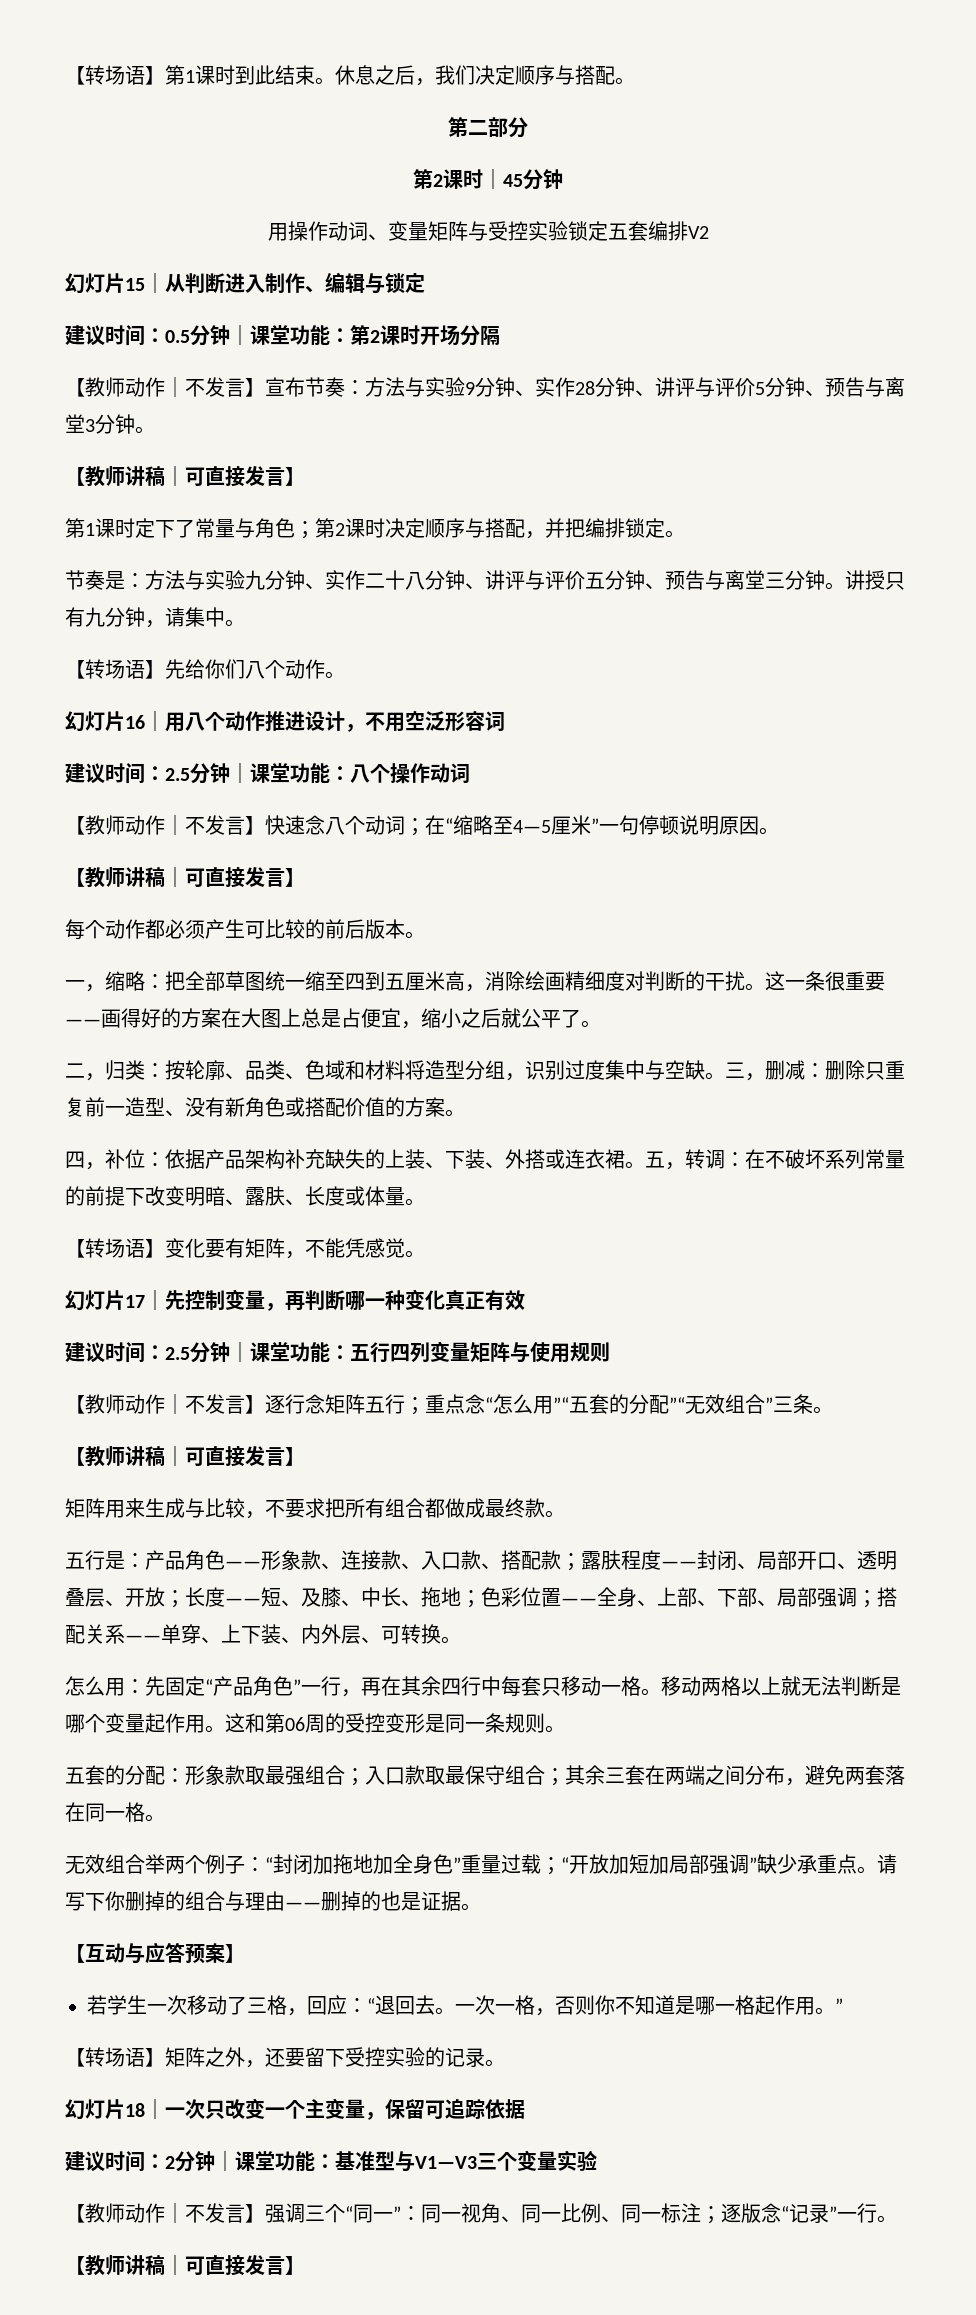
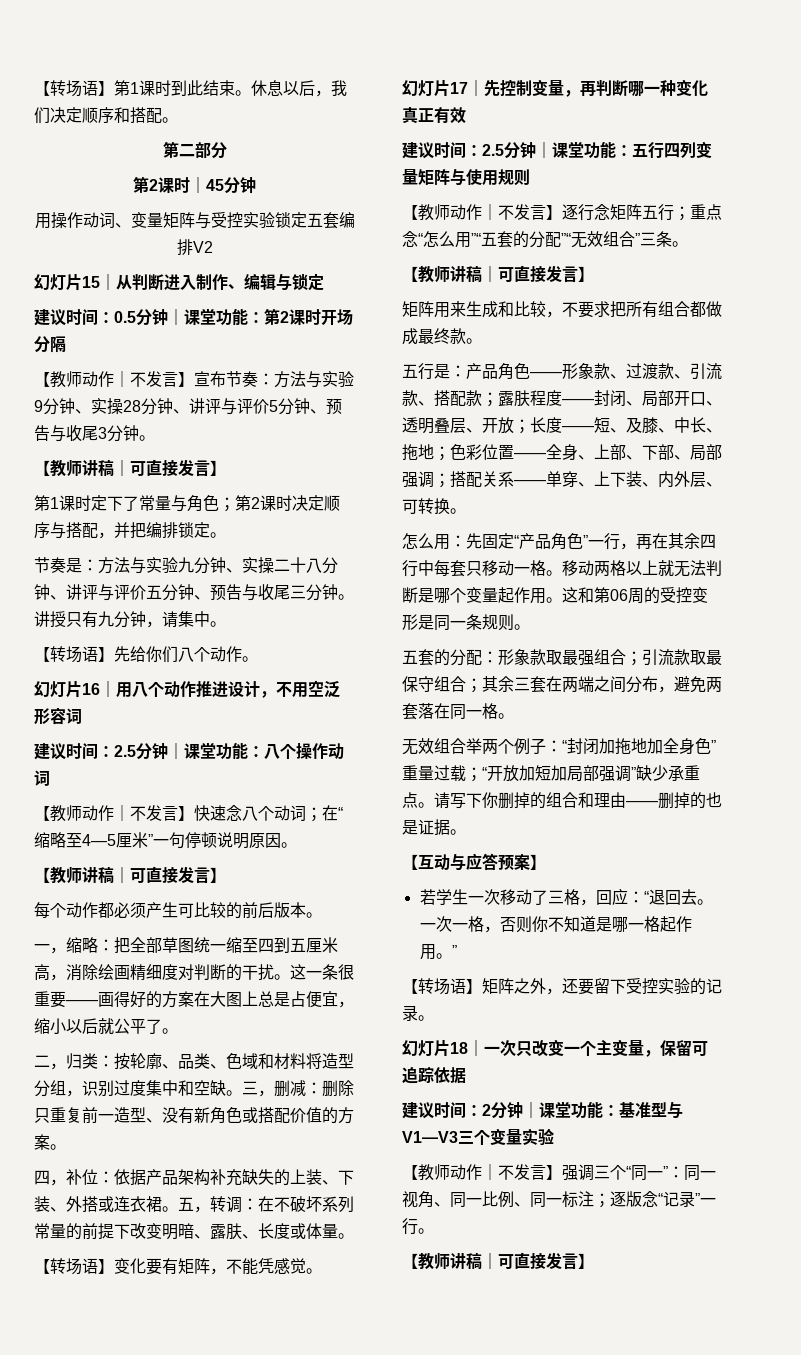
[375,65,395,85] 之 -> [283,81,299,95] 以
[555,65,575,85] 与 -> [114,107,130,123] 和
[555,377,575,397] 作 -> [107,398,123,415] 操
[885,377,905,397] [65,414,85,433] 离堂 -> [66,425,98,442] 收尾
[345,570,365,590] 作 -> [258,557,274,574] 操
[725,570,765,590] 离堂 -> [258,584,290,601] 收尾
[461,1008,481,1028] 之 -> [66,1019,82,1033] 以
[645,1060,665,1080] 与 -> [178,1080,194,1096] 和
[185,1498,205,1518] 与 -> [498,301,514,317] 和
[341,1550,461,1570] 连接款、入口 -> [626,363,722,380] 过渡款、引流
[365,1766,405,1785] 入口 -> [642,649,674,666] 引流
[225,1891,245,1911] 与 -> [578,792,594,808] 和

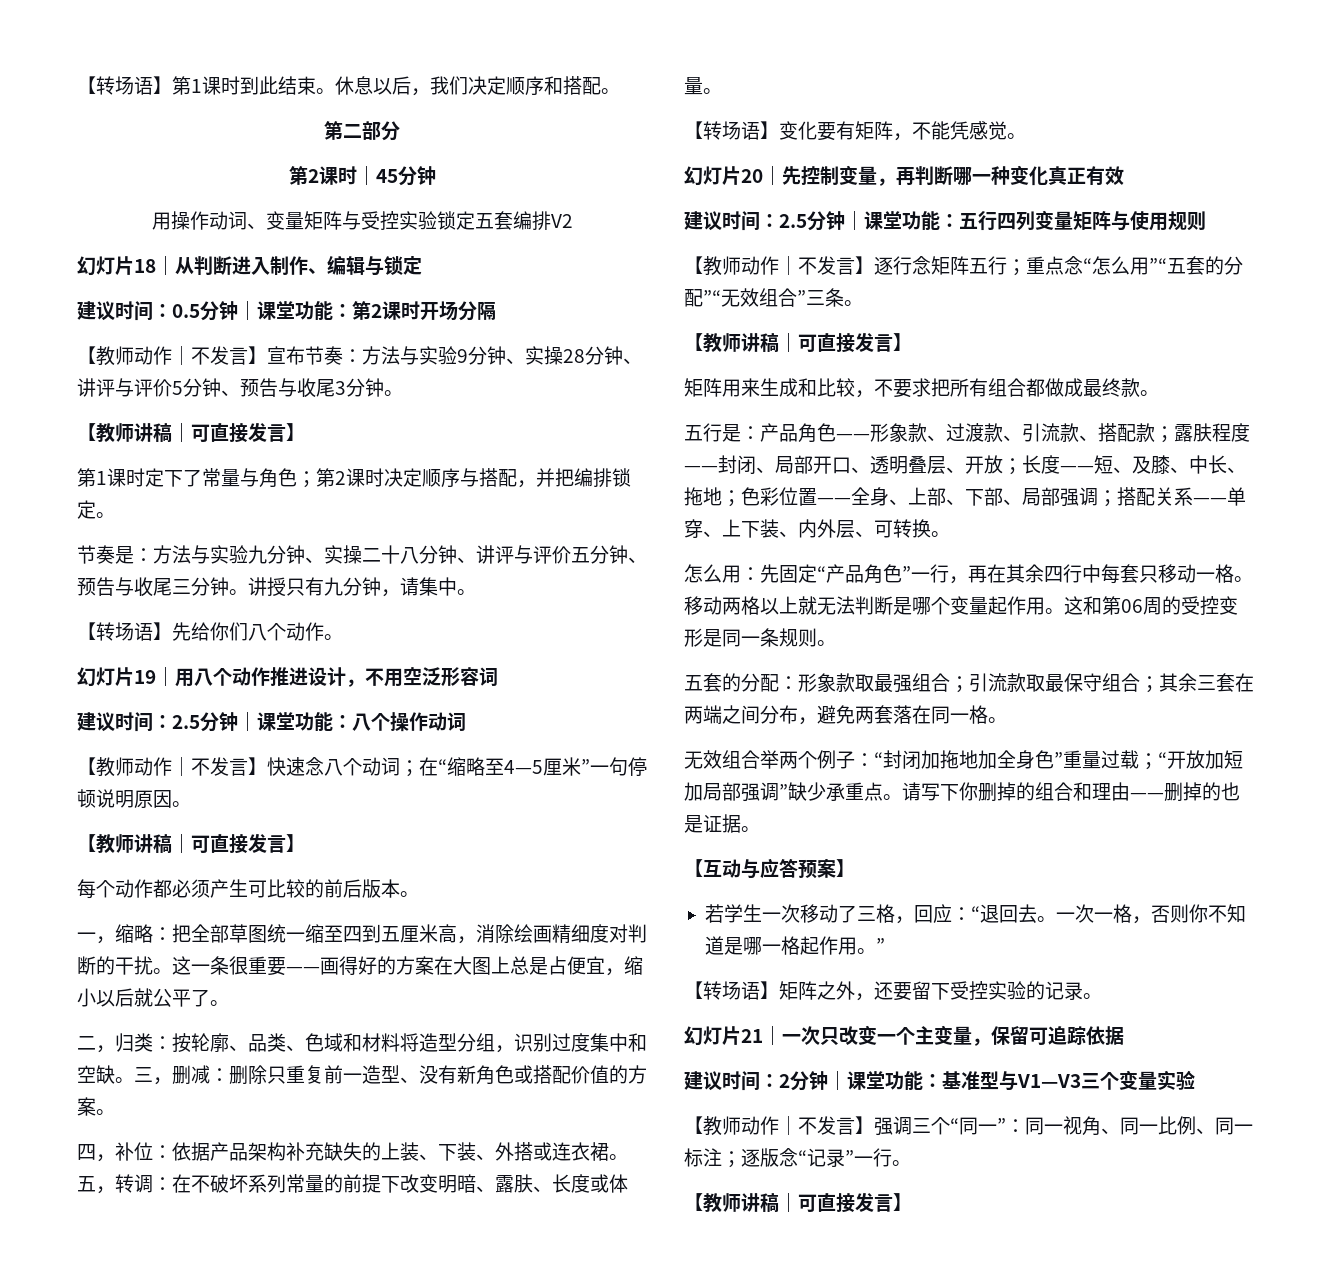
[82,276,100,288] 15 -> [134,259,156,273] 18
[82,683,100,695] 16 -> [134,670,156,684] 19
[450,82,468,94] 17 -> [741,169,763,183] 20
[450,1042,468,1054] 18 -> [741,1029,763,1043] 21

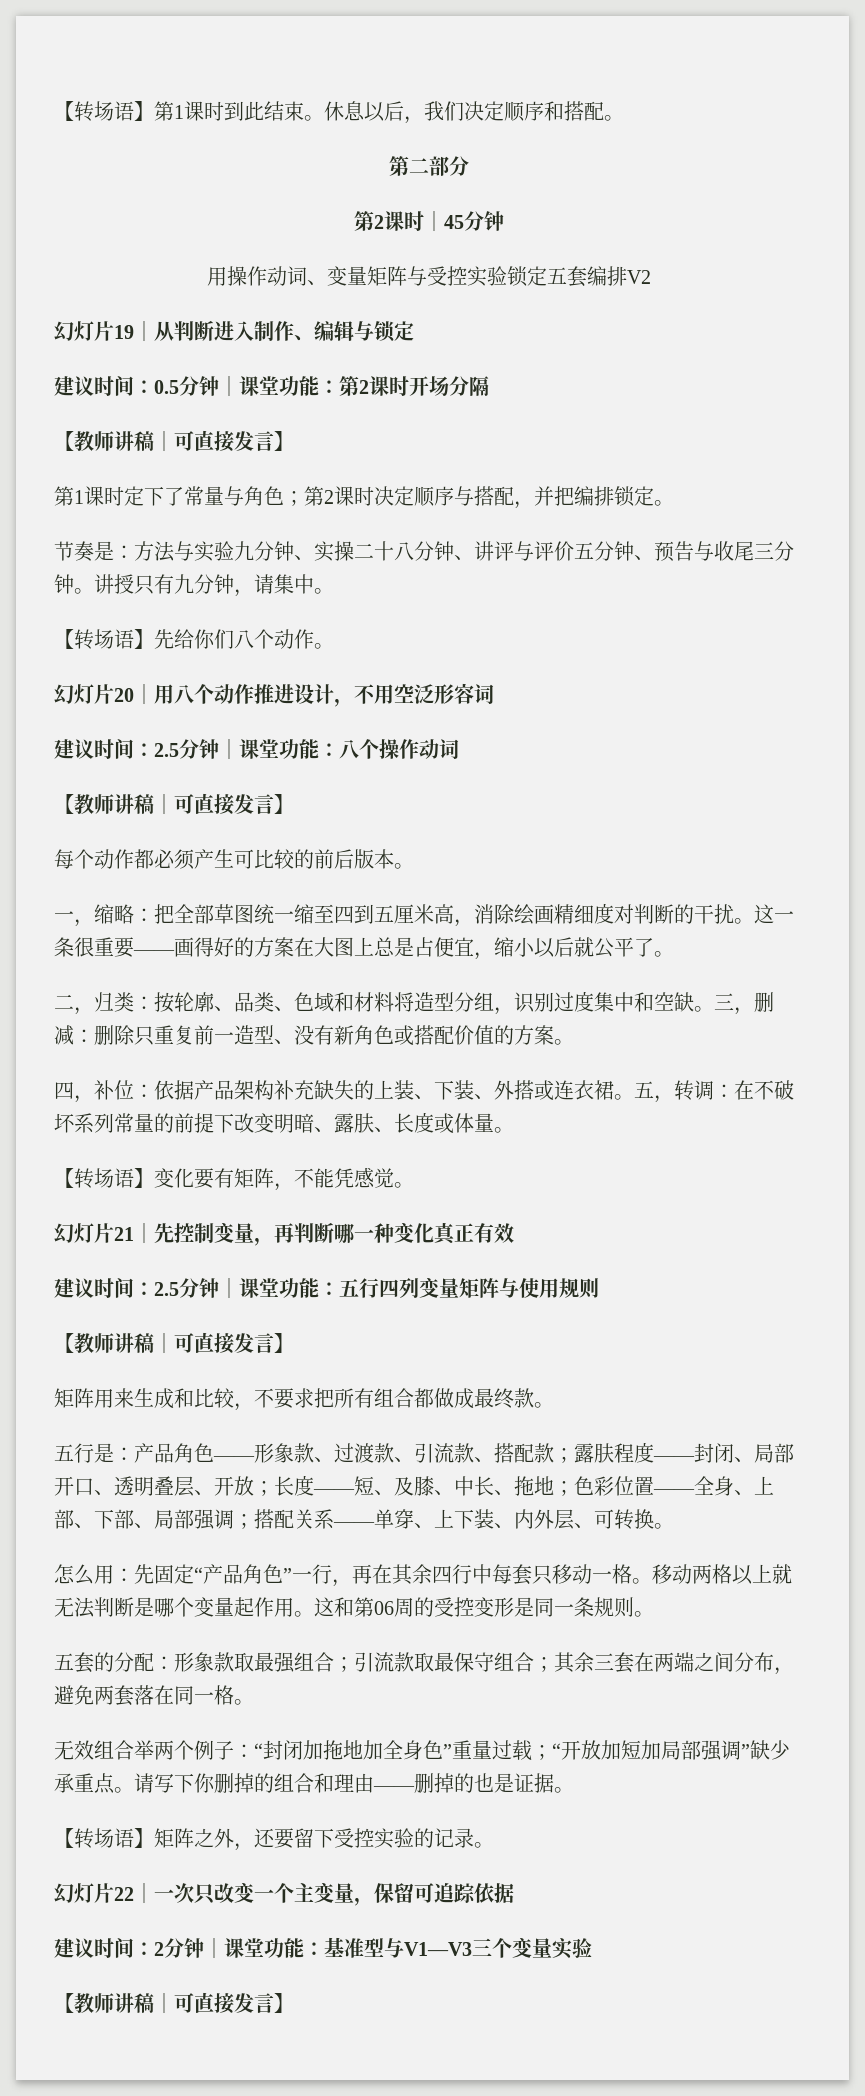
[134,259,156,273] 18 -> [114,325,134,339] 19
[77,346,642,366] [77,378,403,398] // 【教师动作｜不发言】宣布节奏：方法与实验9分钟、实操28分钟、讲评与评价5分钟、预告与收尾3分钟。 -> (489, 386) none
[134,670,156,684] 19 -> [114,688,134,702] 20
[77,757,647,777] [77,789,191,808] // 【教师动作｜不发言】快速念八个动词；在“缩略至4—5厘米”一句停顿说明原因。 -> (459, 749) none
[741,169,763,183] 20 -> [114,1227,134,1241] 21
[684,256,1243,276] [684,288,863,307] // 【教师动作｜不发言】逐行念矩阵五行；重点念“怎么用”“五套的分配”“无效组合”三条。 -> (599, 1288) none
[684,858,855,879] [704,904,1246,924] [704,936,885,955] // 【互动与应答预案】 // 若学生一次移动了三格，回应：“退回去。一次一格，否则你不知道是哪一格起作用。” -> (574, 1790) none
[741,1029,763,1043] 21 -> [114,1887,134,1901] 22
[684,1116,1253,1136] [684,1148,911,1168] // 【教师动作｜不发言】强调三个“同一”：同一视角、同一比例、同一标注；逐版念“记录”一行。 -> (592, 1948) none

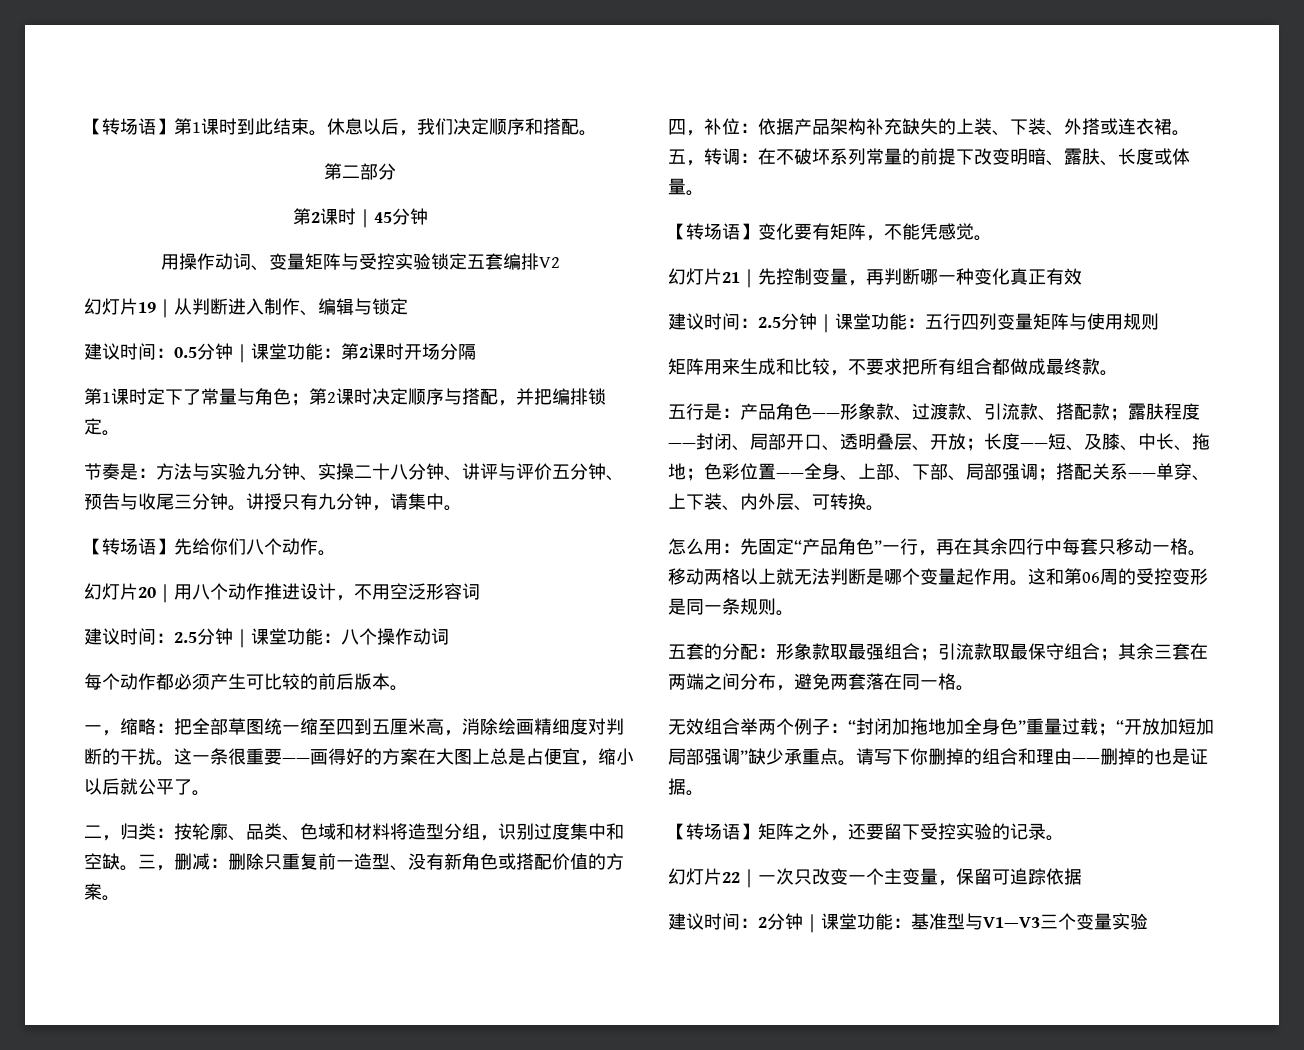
[54,430,294,452] // 【教师讲稿｜可直接发言】 -> (476, 352) none
[54,793,294,815] // 【教师讲稿｜可直接发言】 -> (449, 636) none
[54,1332,294,1354] // 【教师讲稿｜可直接发言】 -> (1159, 321) none
[54,1992,294,2014] // 【教师讲稿｜可直接发言】 -> (1148, 921) none

